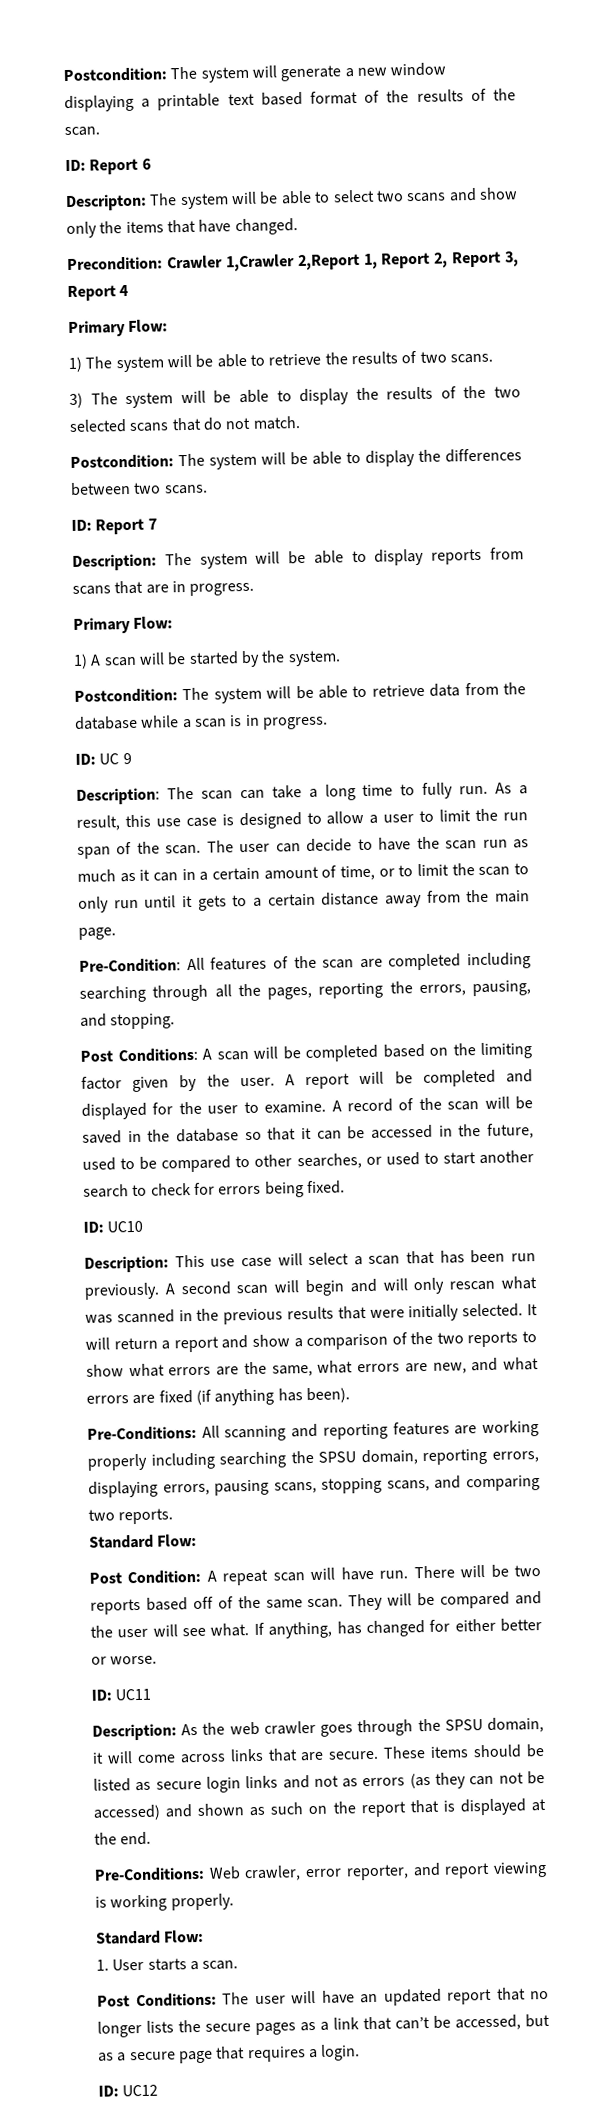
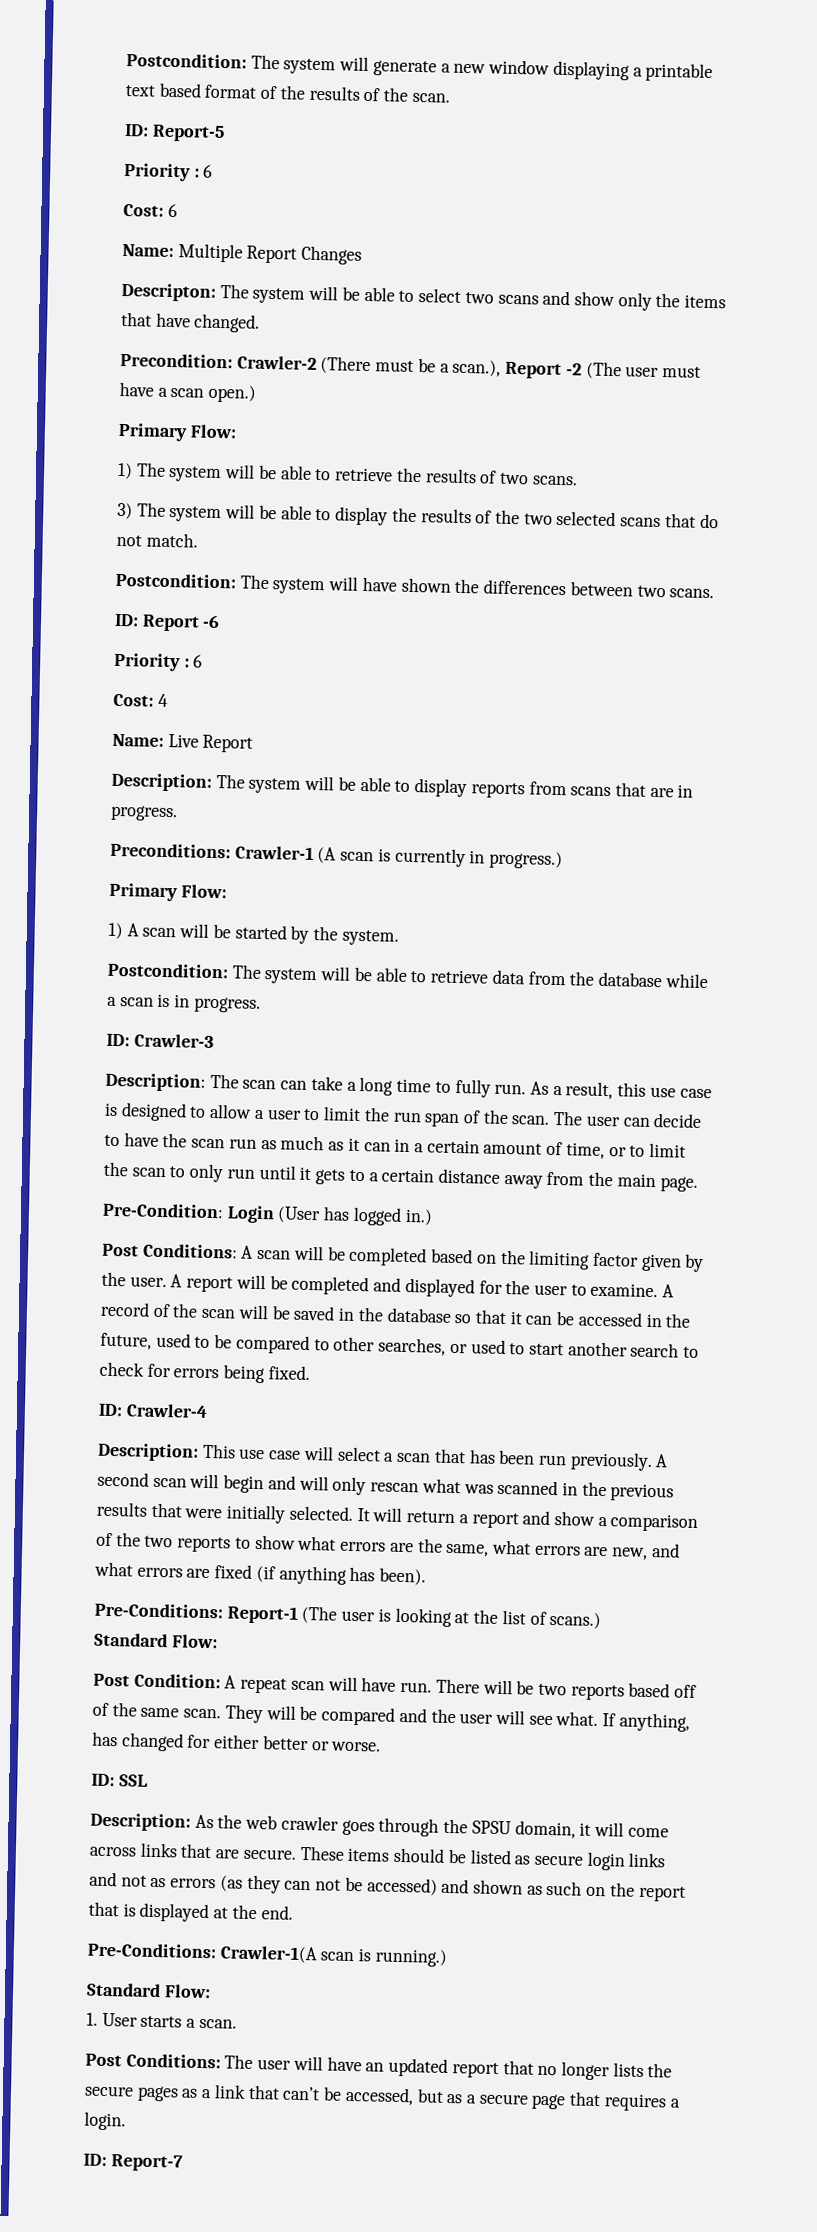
[89,158,151,175] Report 6 -> [151,124,225,143] [124,163,214,182] [123,203,178,218] [122,243,363,265] Report-5 // Priority : 6 // Cost: 6 // Name: Multiple Report Changes
[166,251,519,272] [67,284,130,302] Crawler 1,Crawler 2,Report 1, Report 2, Report 3, Report 4 -> [236,355,701,380] [119,381,257,403] Crawler-2 (There must be a scan.), Report -2 (The user must have a scan open.)
[290,450,415,467] be able to display -> [361,576,451,593] have shown
[147,518,157,530] 7 -> [202,614,221,629] [114,652,204,672] [113,693,168,707] [112,733,254,753] -6 // Priority : 6 // Cost: 4 // Name: Live Report
(255, 589) none -> [110,842,564,870] // Preconditions: Crawler-1 (A scan is currently in progress.)
[99,752,132,765] UC 9 -> [133,1033,214,1049] Crawler-3
[186,952,531,971] [79,980,531,1003] [80,1013,176,1030] All features of the scan are completed including searching through all the pages, reporting the errors, pausing, and stopping. -> [226,1205,433,1226] Login (User has logged in.)
[107,1220,144,1233] UC10 -> [125,1403,208,1418] Crawler-4
[201,1420,539,1442] [87,1448,539,1471] [88,1475,540,1498] [88,1508,174,1525] All scanning and reporting features are working properly including searching the SPSU domain, reporting errors, displaying errors, pausing scans, stopping scans, and comparing two reports. -> [226,1605,602,1630] Report-1 (The user is looking at the list of scans.)
[115,1688,152,1701] UC11 -> [118,1774,148,1787] SSL
[208,1861,547,1882] [95,1893,234,1912] Web crawler, error reporter, and report viewing is working properly. -> [219,1945,447,1967] Crawler-1(A scan is running.)
[122,2084,159,2097] UC12 -> [110,2154,183,2172] Report-7

